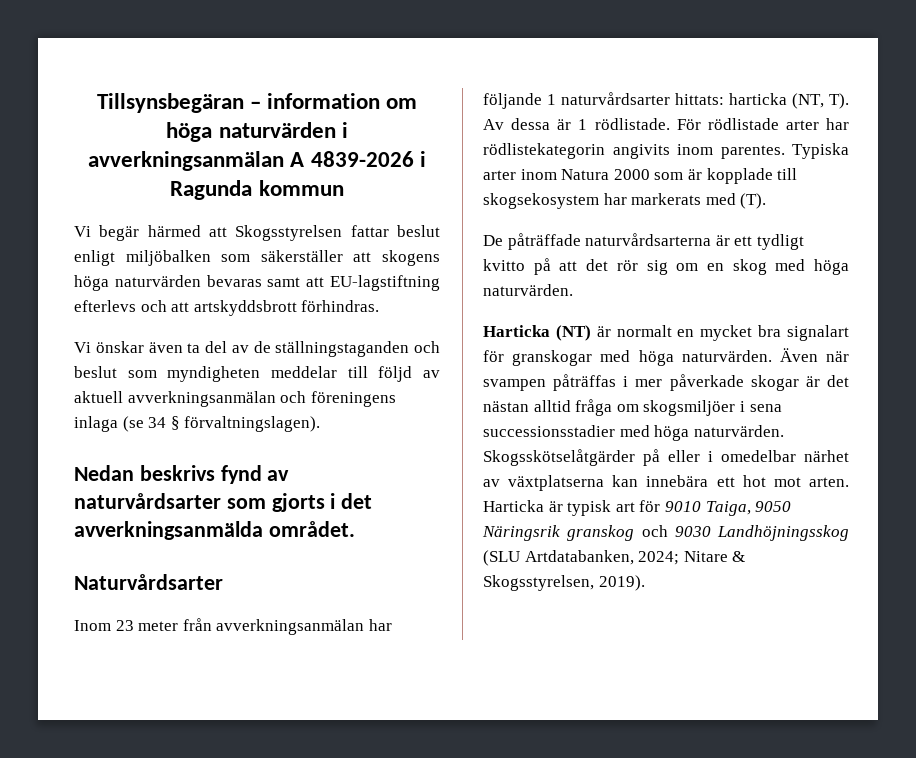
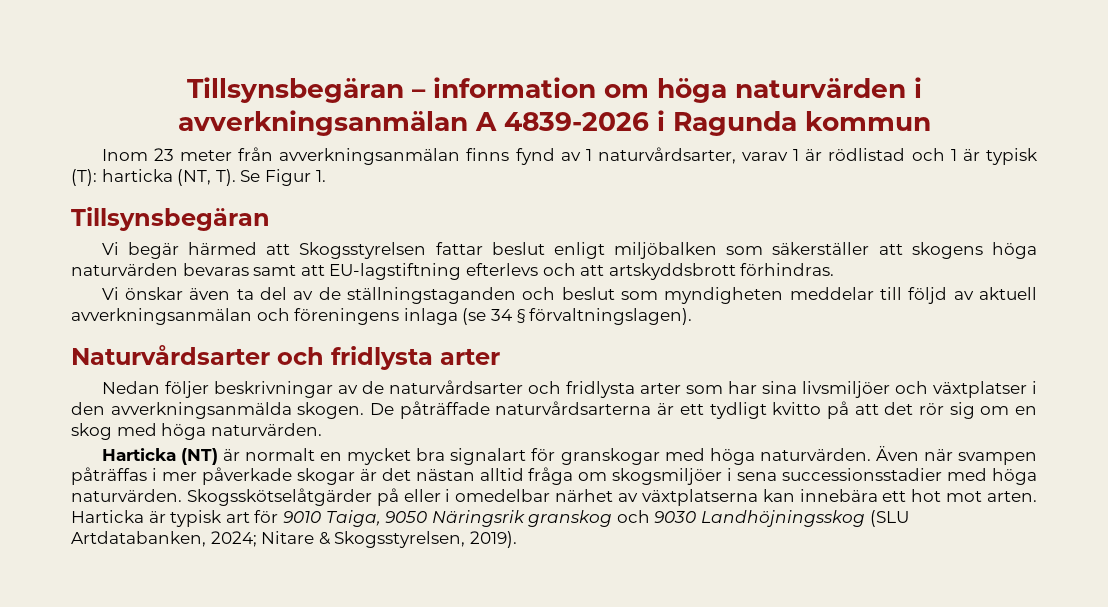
(344, 188) none -> [101,147,1038,165] [71,169,326,186] [71,207,270,231] // Inom 23 meter från avverkningsanmälan finns fynd av 1 naturvårdsarter, varav 1 är rödlistad och 1 är typisk (T): harticka (NT, T). Se Figur 1. // Tillsynsbegäran
[74,465,290,484] [74,493,373,512] [74,521,355,540] [74,574,223,590] [74,618,392,635] [483,92,849,109] [483,118,849,130] [483,143,849,159] [483,168,798,184] [483,193,767,209] Nedan beskrivs fynd av naturvårdsarter som gjorts i det avverkningsanmälda området. // Naturvårdsarter // Inom 23 meter från avverkningsanmälan har följande 1 naturvårdsarter hittats: harticka (NT, T). Av dessa är 1 rödlistade. För rödlistade arter har rödlistekategorin angivits inom parentes. Typiska arter inom Natura 2000 som är kopplade till skogsekosystem har markerats med (T). // -> [71,345,500,370] [101,380,1038,398] [71,402,365,419] Naturvårdsarter och fridlysta arter // Nedan följer beskrivningar av de naturvårdsarter och fridlysta arter som har sina livsmiljöer och växtplatser i den avverkningsanmälda skogen.

